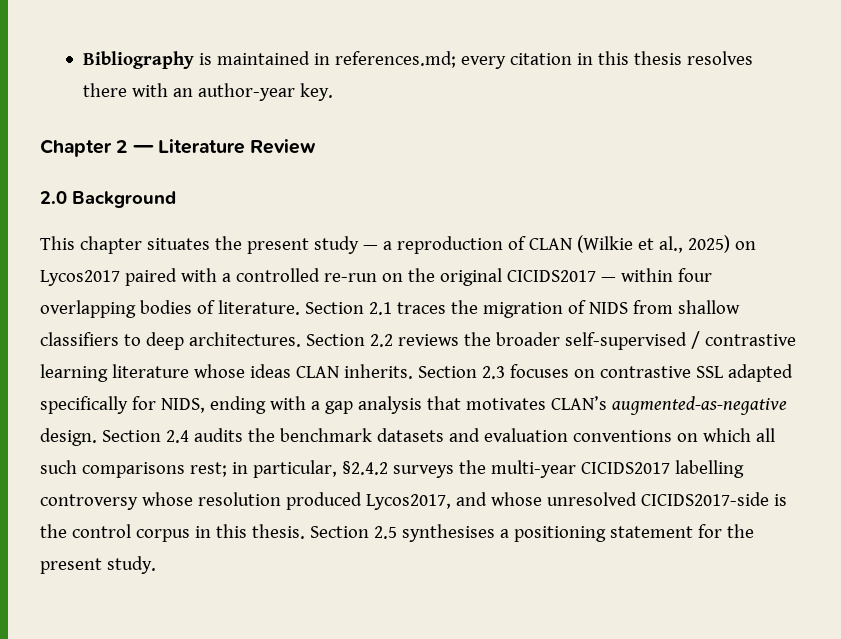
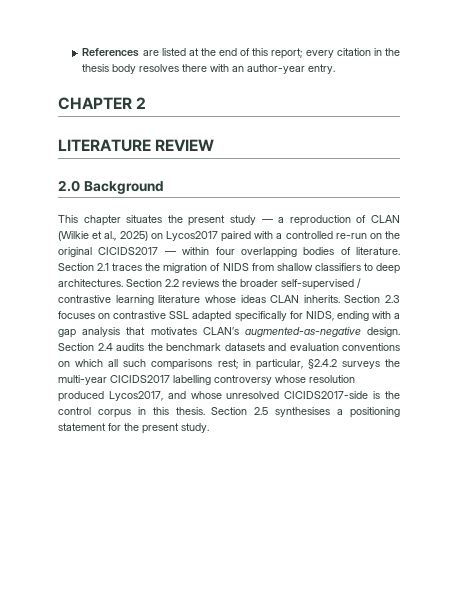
[82,51,682,69] Bibliography is maintained in references.md; every citation in this thesis -> [82,48,400,59] [82,64,137,74] References are listed at the end of this report; every citation in the thesis body
[299,83,333,101] [40,139,112,157] key. // Chapter -> [308,64,336,74] [58,97,132,110] entry. // CHAPTER
[132,139,317,154] — Literature Review -> [58,139,215,152] // LITERATURE REVIEW

